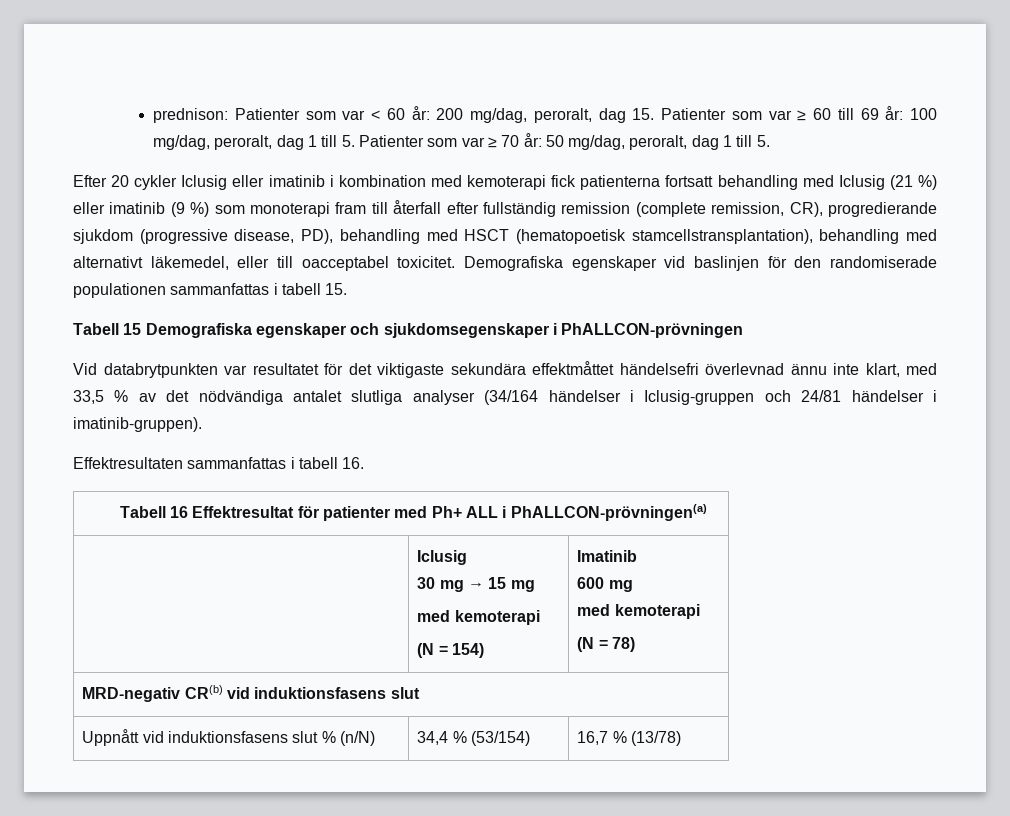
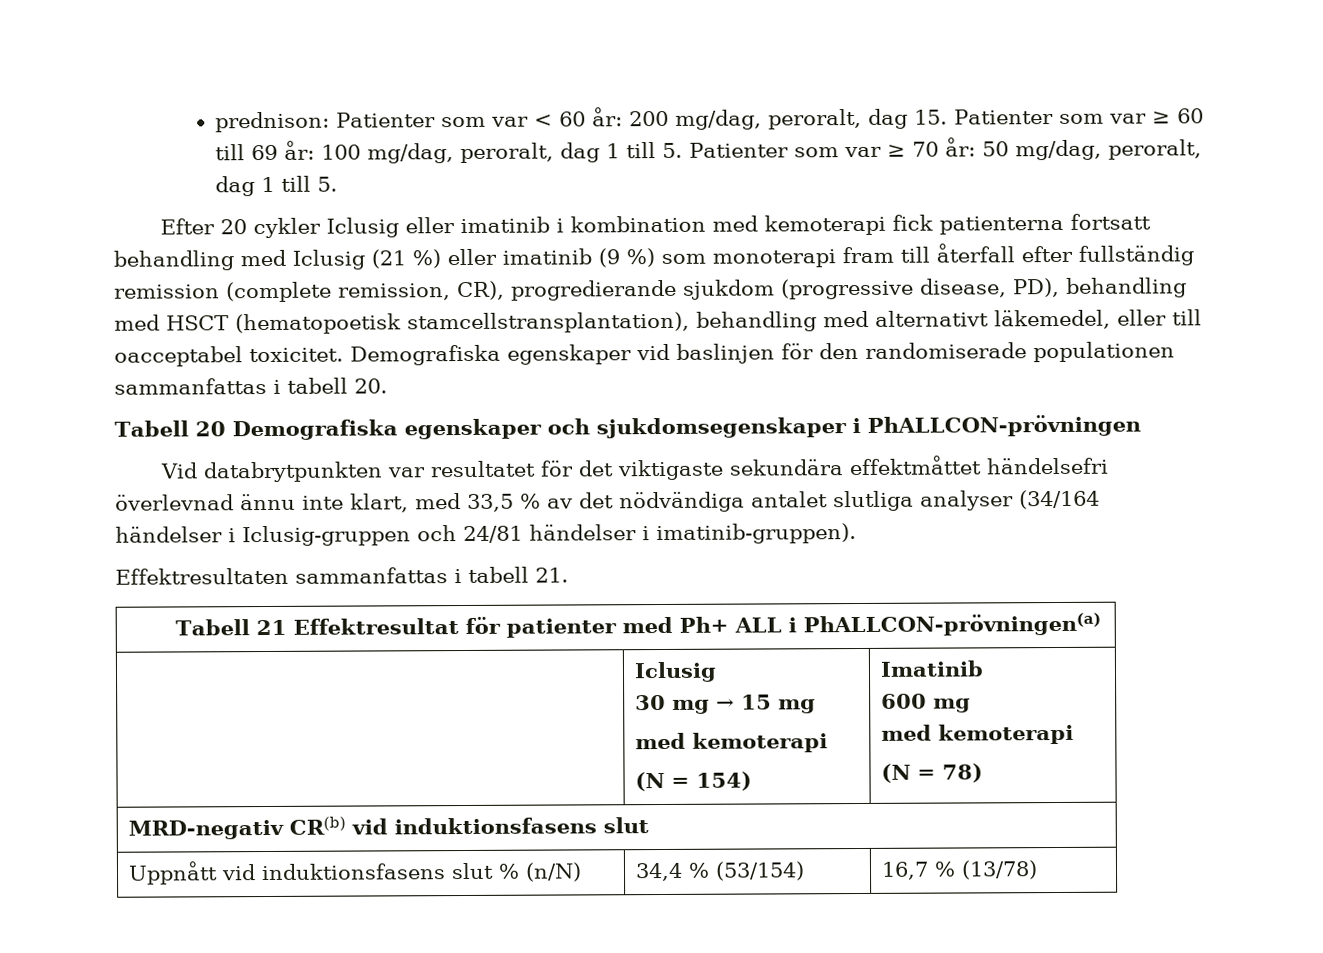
[325,283,348,295] [73,323,142,335] 15. // Tabell 15 -> [354,378,388,394] [114,420,226,437] 20. // Tabell 20
[342,457,365,469] [119,506,189,518] 16. // Tabell 16 -> [535,567,569,583] [175,619,288,636] 21. // Tabell 21

